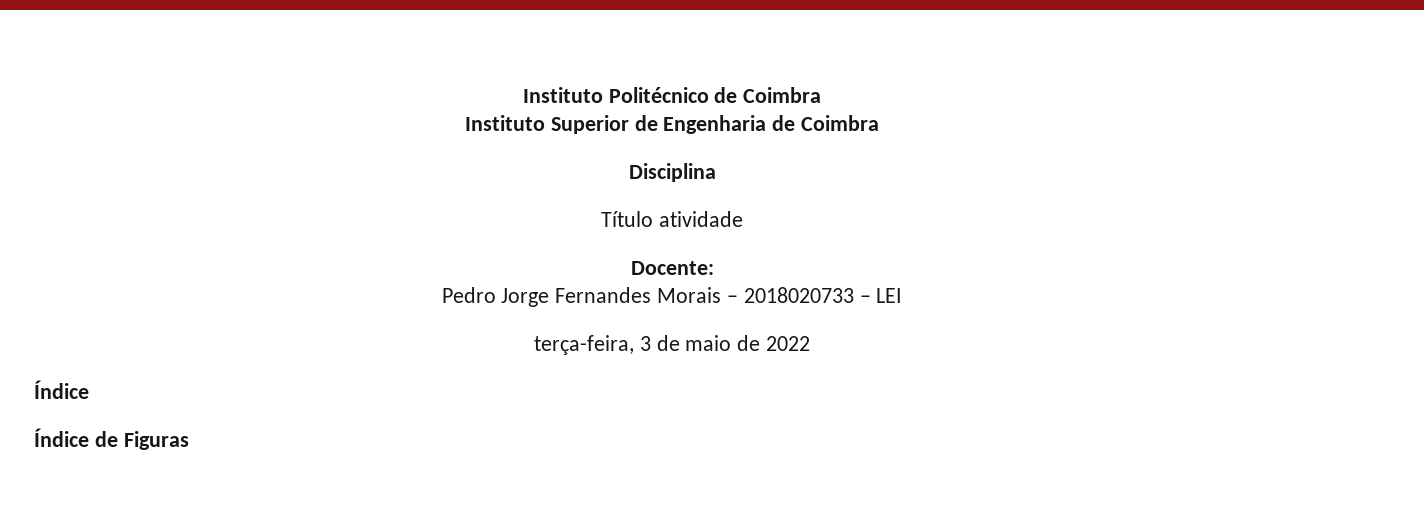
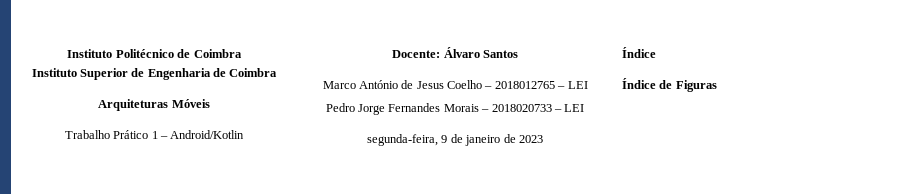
[628,163,716,182] [601,211,743,227] [630,261,714,275] Disciplina // Título atividade // Docente: -> [98,99,210,111] [64,130,245,139] [392,47,518,58] [322,80,588,89] Arquiteturas Móveis // Trabalho Prático 1 – Android/Kotlin // Docente: Álvaro Santos // Marco António de Jesus Coelho – 2018012765 – LEI
[533,335,811,355] terça-feira, 3 de maio de 2022 -> [367,134,543,146] segunda-feira, 9 de janeiro de 2023

